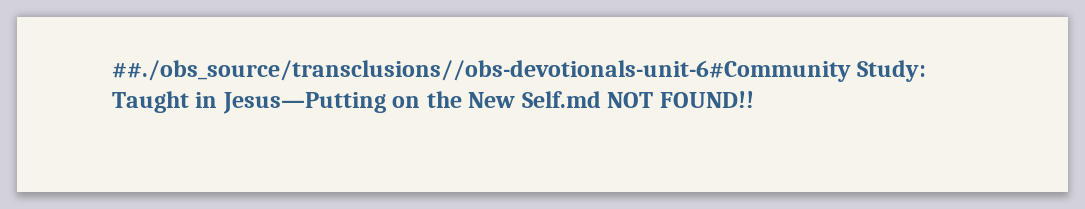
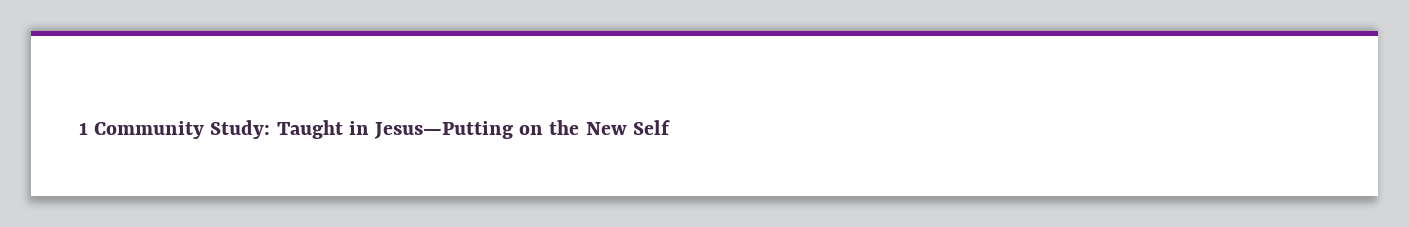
[112,60,851,82] ##./obs_source/transclusions//obs-devotionals-unit-6#Community -> [79,121,205,139] 1 Community
[521,91,754,108] Self.md NOT FOUND!! -> [632,120,670,135] Self

